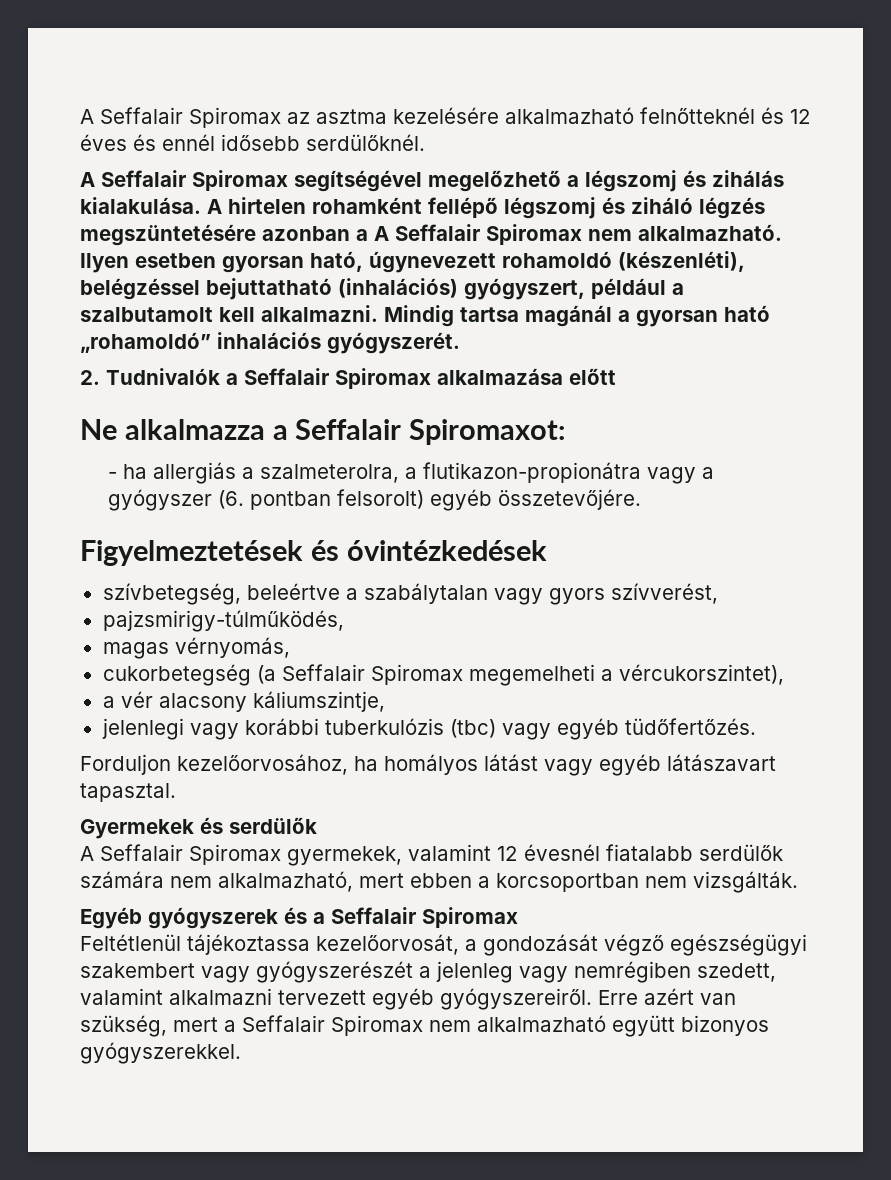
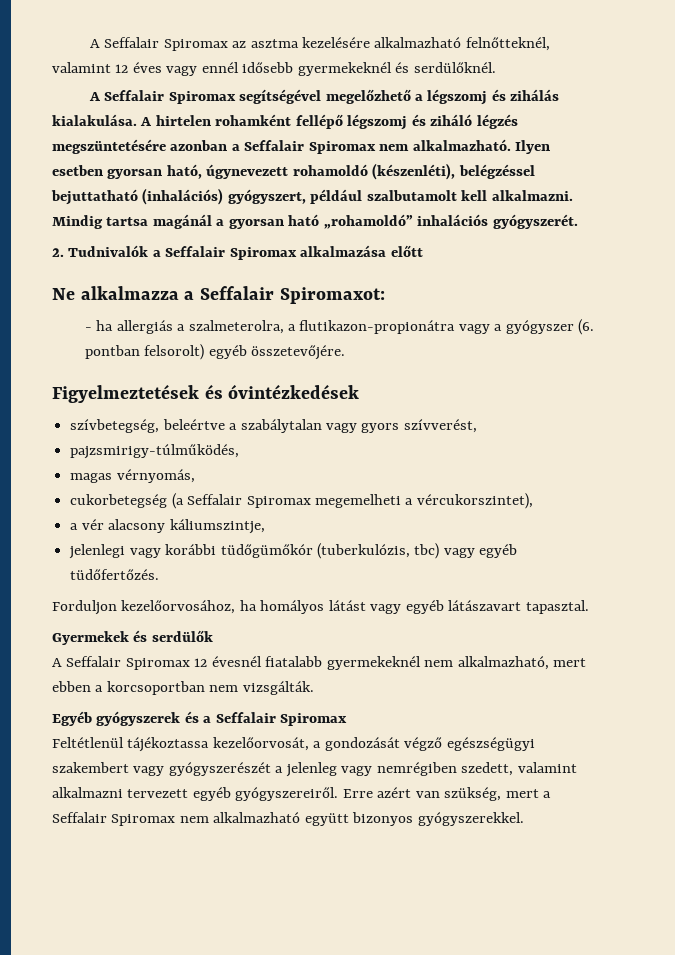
[640,107,784,124] felnőtteknél és -> [465,37,550,51] [52,62,111,73] felnőtteknél, valamint
[133,134,156,151] és -> [166,66,198,76] vagy
(300, 142) none -> [297,62,410,76] gyermekeknél és
[374,226,389,241] A -> (240, 147) none
[672,283,684,295] a -> (363, 196) none
[324,718,496,738] tuberkulózis (tbc) -> [220,543,440,559] tüdőgümőkór (tuberkulózis, tbc)
[287,844,491,866] gyermekek, valamint -> (190, 664) none
[699,844,783,861] [80,871,164,888] serdülők számára -> [326,656,421,670] gyermekeknél

